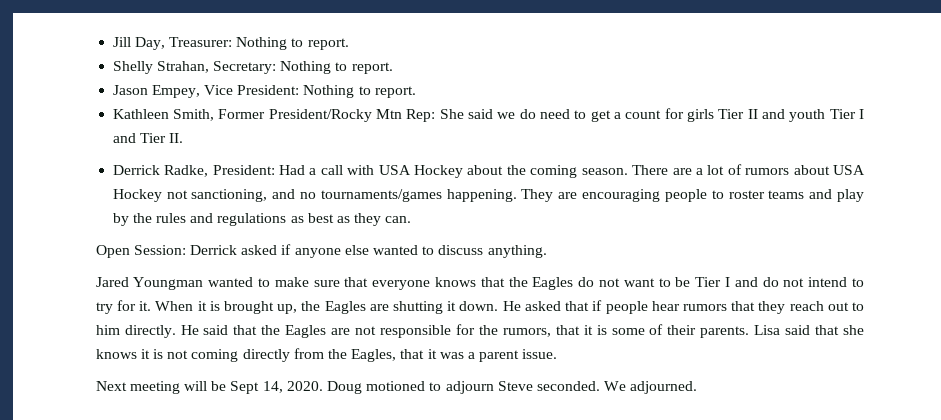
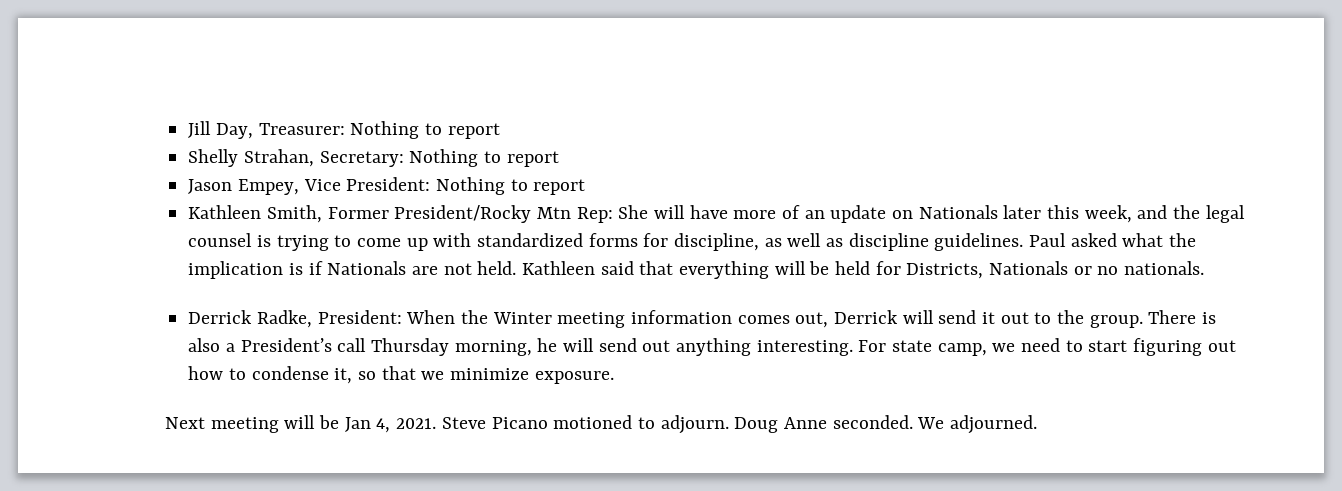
[307,38,349,50] report. -> [447,123,500,139] report
[351,62,393,74] report. -> [506,151,559,167] report
[374,86,416,98] report. -> [533,179,586,195] report
[468,108,865,122] [112,133,184,143] [112,164,865,178] [112,189,865,202] [112,213,412,226] [95,244,547,258] [95,277,864,290] [95,300,865,314] [95,324,864,338] [95,348,558,362] [95,381,533,394] said we do need to get a count for girls Tier II and youth Tier I and Tier II. // Derrick Radke, President: Had a call with USA Hockey about the coming season. There are a lot of rumors about USA Hockey not sanctioning, and no tournaments/games happening. They are encouraging people to roster teams and play by the rules and regulations as best as they can. // Open Session: Derrick asked if anyone else wanted to discuss anything. // Jared Youngman wanted to make sure that everyone knows that the Eagles do not want to be Tier I and do not intend to try for it. When it is brought up, the Eagles are shutting it down. He asked that if people hear rumors that they reach out to him directly. He said that the Eagles are not responsible for the rumors, that it is some of their parents. Lisa said that she knows it is not coming directly from the Eagles, that it was a parent issue. // Next meeting will be Sept 14, 2020. Doug motioned to adjourn Steve -> [653,205,1245,223] [188,233,1196,251] [188,261,1204,279] [188,310,1216,328] [188,338,1236,356] [188,366,614,384] [165,415,827,434] will have more of an update on Nationals later this week, and the legal counsel is trying to come up with standardized forms for discipline, as well as discipline guidelines. Paul asked what the implication is if Nationals are not held. Kathleen said that everything will be held for Districts, Nationals or no nationals. // Derrick Radke, President: When the Winter meeting information comes out, Derrick will send it out to the group. There is also a President’s call Thursday morning, he will send out anything interesting. For state camp, we need to start figuring out how to condense it, so that we minimize exposure. // Next meeting will be Jan 4, 2021. Steve Picano motioned to adjourn. Doug Anne

